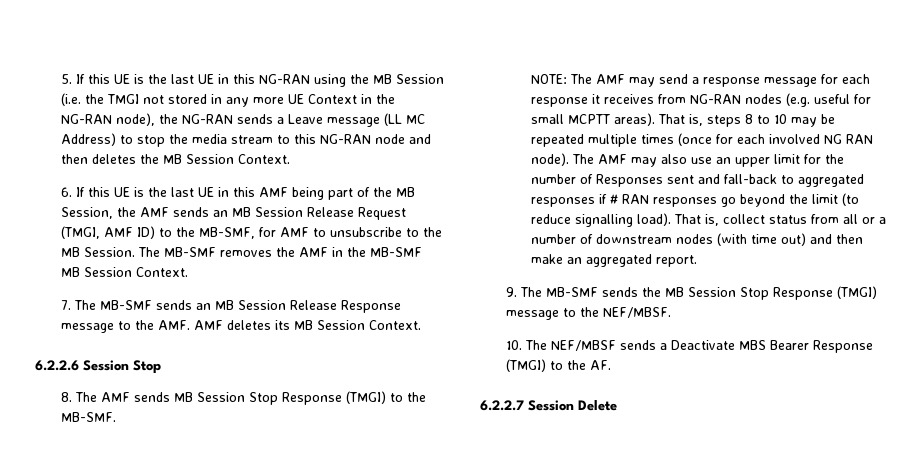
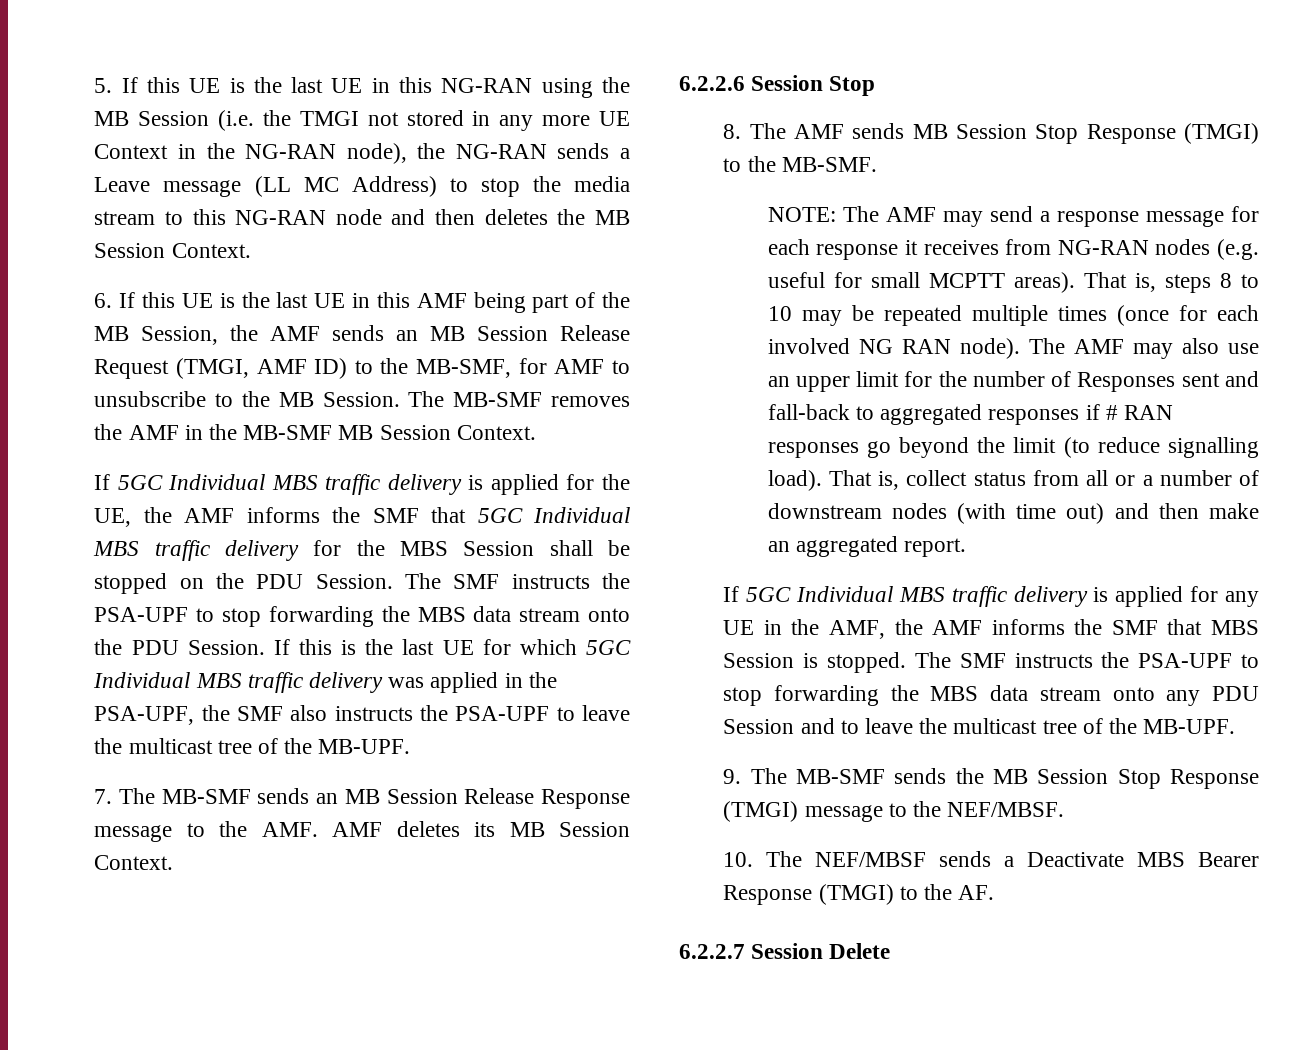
(188, 272) none -> [94,474,630,495] [94,507,630,527] [93,540,630,561] [94,573,630,594] [94,606,630,627] [94,639,631,655] [93,672,557,693] [94,705,630,725] [94,738,411,754] // If 5GC Individual MBS traffic delivery is applied for the UE, the AMF informs the SMF that 5GC Individual MBS traffic delivery for the MBS Session shall be stopped on the PDU Session. The SMF instructs the PSA-UPF to stop forwarding the MBS data stream onto the PDU Session. If this is the last UE for which 5GC Individual MBS traffic delivery was applied in the PSA-UPF, the SMF also instructs the PSA-UPF to leave the multicast tree of the MB-UPF.
(698, 261) none -> [723,586,1259,607] [723,619,1259,639] [723,652,1259,673] [723,685,1259,706] [723,718,1236,734] // If 5GC Individual MBS traffic delivery is applied for any UE in the AMF, the AMF informs the SMF that MBS Session is stopped. The SMF instructs the PSA-UPF to stop forwarding the MBS data stream onto any PDU Session and to leave the multicast tree of the MB-UPF.

